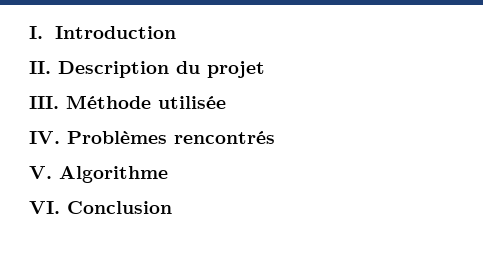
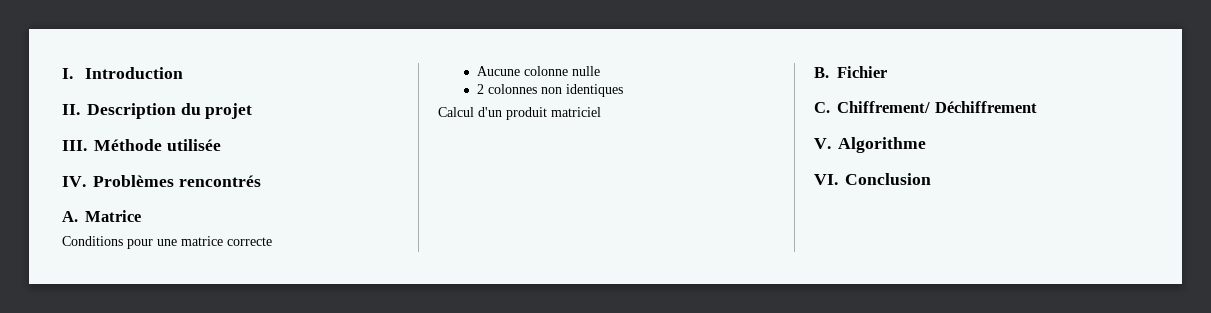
(275, 137) none -> [62,210,142,222] [62,236,272,249] [476,66,600,76] [476,84,623,97] [438,107,601,120] [814,66,888,78] [814,101,1037,113] // A. Matrice // Conditions pour une matrice correcte // Aucune colonne nulle // 2 colonnes non identiques // Calcul d'un produit matriciel // B. Fichier // C. Chiffrement/ Déchiffrement

